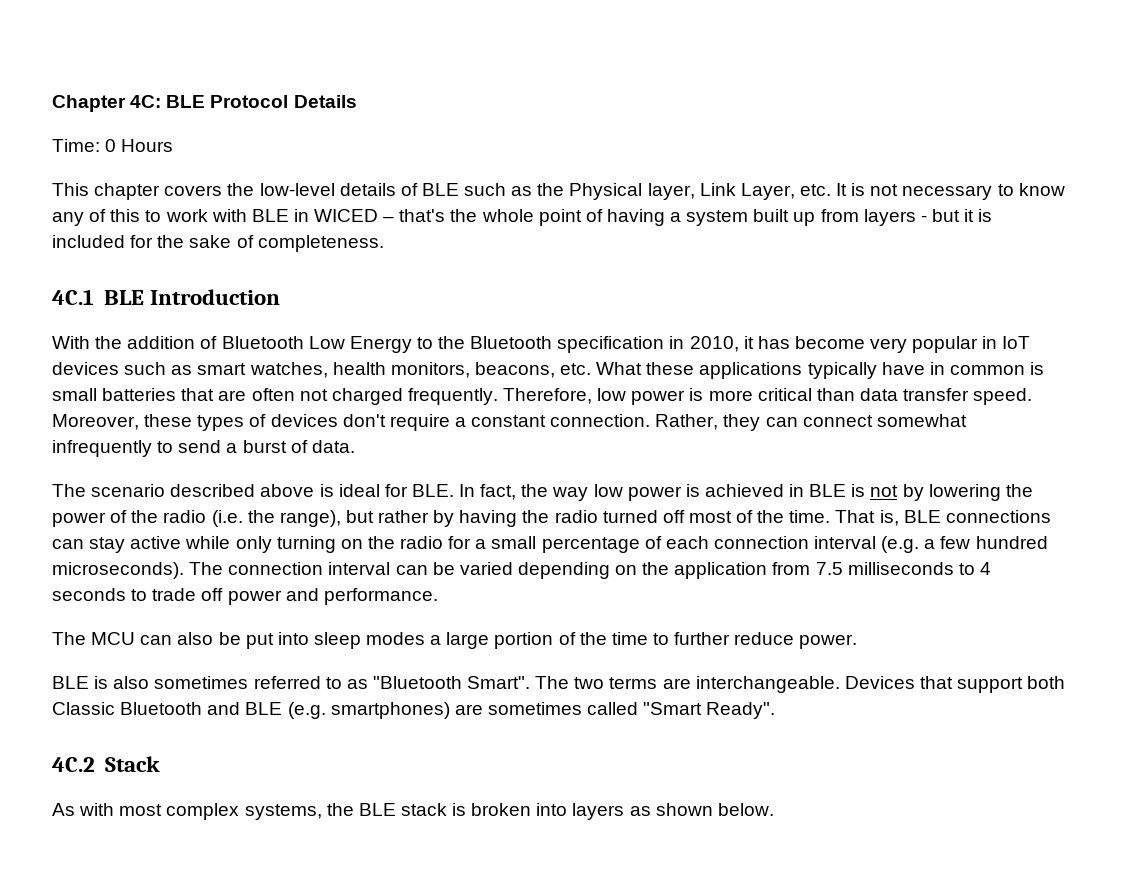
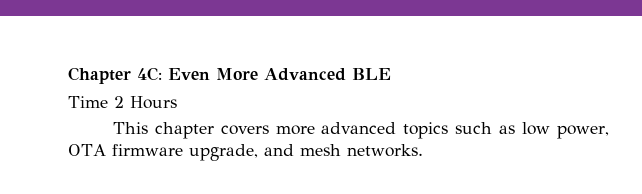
[166,95,357,108] [52,139,174,152] [52,183,1065,200] [52,209,993,226] [52,235,384,252] [52,289,280,305] [52,336,1031,353] [52,362,1045,379] [52,388,1033,405] [52,414,967,431] [52,440,355,457] [52,484,1033,501] [52,510,1051,527] [52,536,1048,553] [52,562,991,579] [52,588,438,605] [52,632,858,649] [52,676,1066,693] [52,702,776,719] [52,756,160,772] [52,803,774,820] BLE Protocol Details // Time: 0 Hours // This chapter covers the low-level details of BLE such as the Physical layer, Link Layer, etc. It is not necessary to know any of this to work with BLE in WICED – that's the whole point of having a system built up from layers - but it is included for the sake of completeness. // 4C.1 BLE Introduction // With the addition of Bluetooth Low Energy to the Bluetooth specification in 2010, it has become very popular in IoT devices such as smart watches, health monitors, beacons, etc. What these applications typically have in common is small batteries that are often not charged frequently. Therefore, low power is more critical than data transfer speed. Moreover, these types of devices don't require a constant connection. Rather, they can connect somewhat infrequently to send a burst of data. // The scenario described above is ideal for BLE. In fact, the way low power is achieved in BLE is not by lowering the power of the radio (i.e. the range), but rather by having the radio turned off most of the time. That is, BLE connections can stay active while only turning on the radio for a small percentage of each connection interval (e.g. a few hundred microseconds). The connection interval can be varied depending on the application from 7.5 milliseconds to 4 seconds to trade off power and performance. // The MCU can also be put into sleep modes a large portion of the time to further reduce power. // BLE is also sometimes referred to as "Bluetooth Smart". The two terms are interchangeable. Devices that support both Classic Bluetooth and BLE (e.g. smartphones) are sometimes called "Smart Ready". // 4C.2 Stack // As with most complex systems, the BLE stack is broken into layers as shown below. -> [168,68,391,81] [68,96,177,109] [112,122,609,139] [68,144,423,161] Even More Advanced BLE // Time 2 Hours // This chapter covers more advanced topics such as low power, OTA firmware upgrade, and mesh networks.

